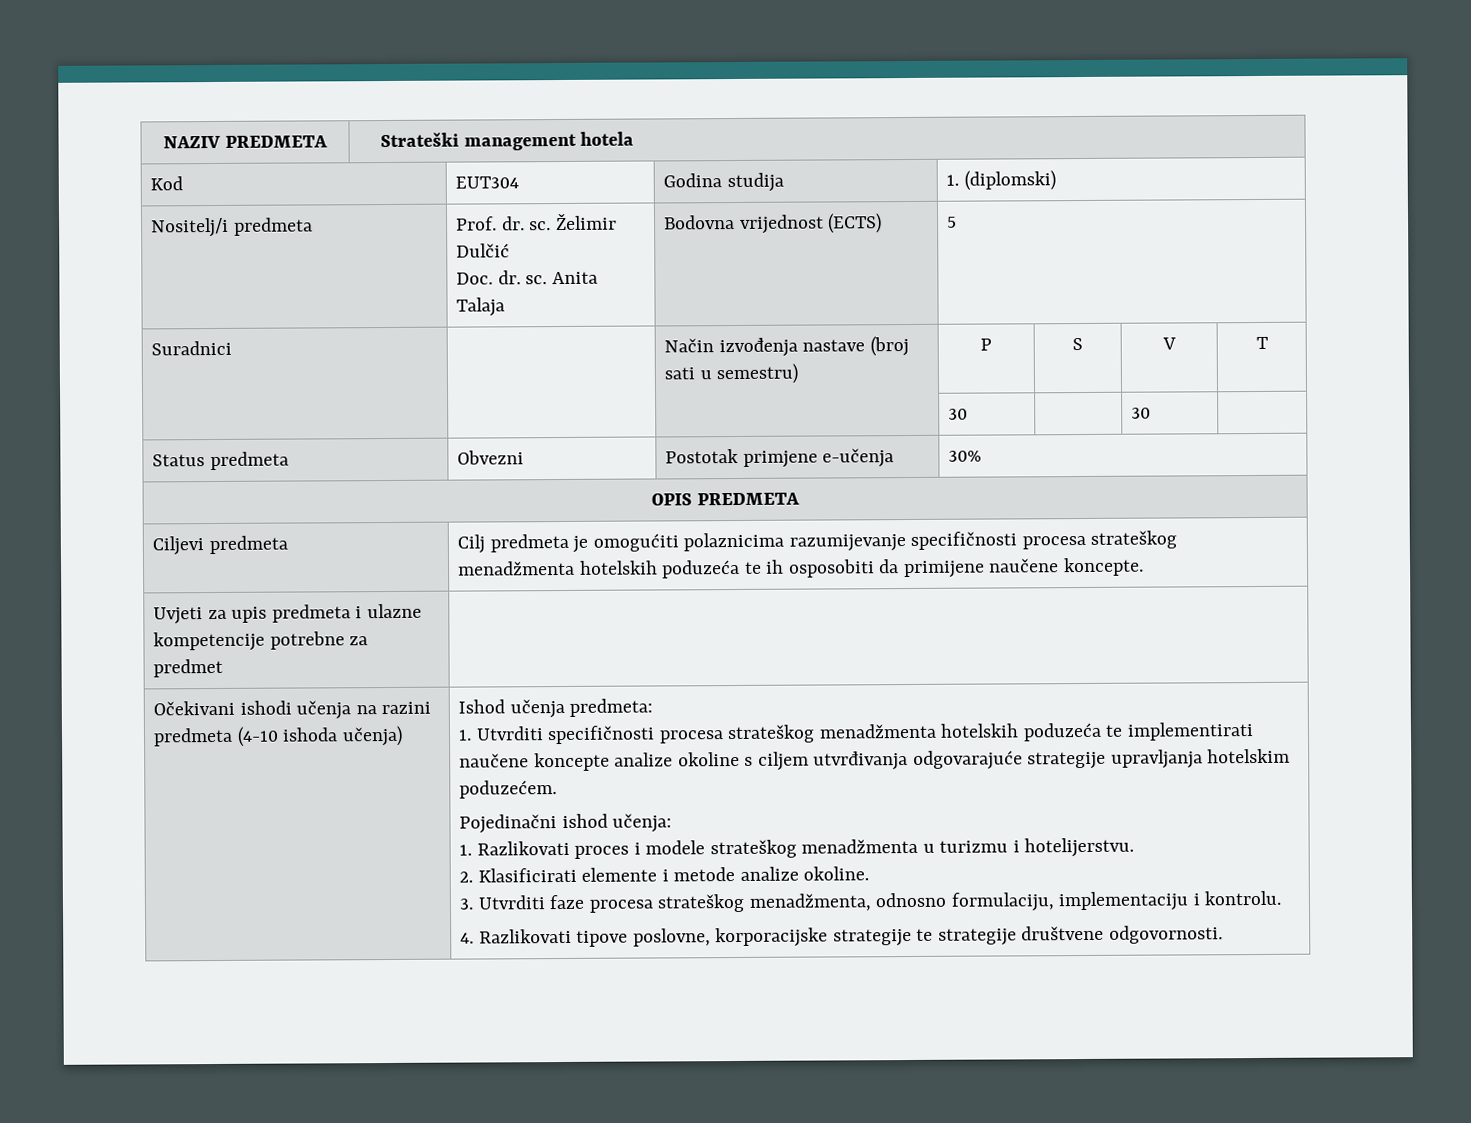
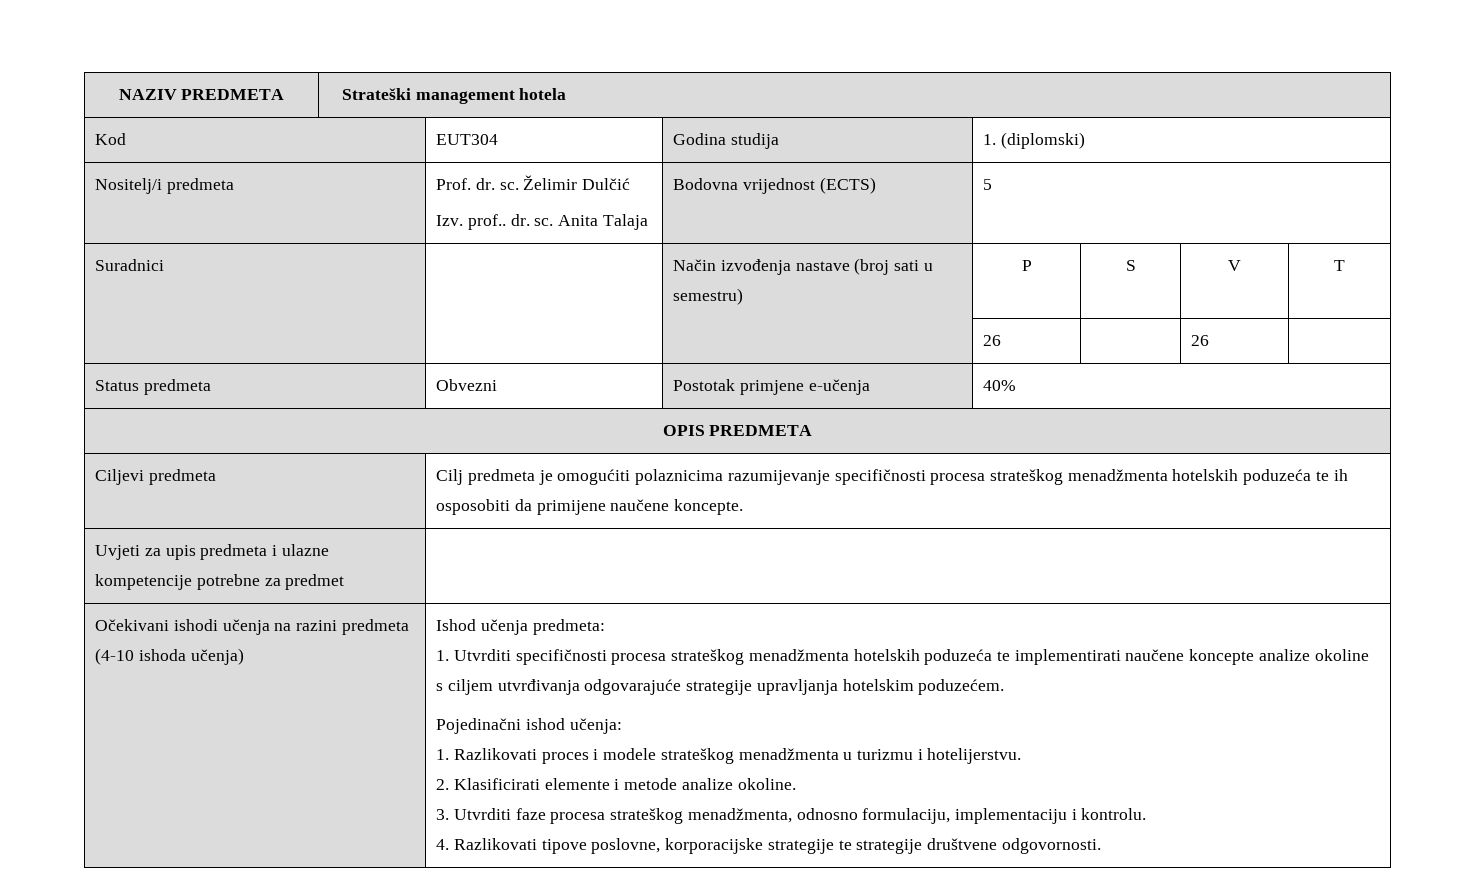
[456,272,494,285] Doc. -> [436,214,506,230] Izv. prof..
[948,408,969,420] [1131,407,1152,419] 30 | | 30 -> [983,335,1002,346] [1191,335,1210,346] 26 | | 26
[948,450,983,462] 30% -> [983,380,1017,391] 40%

